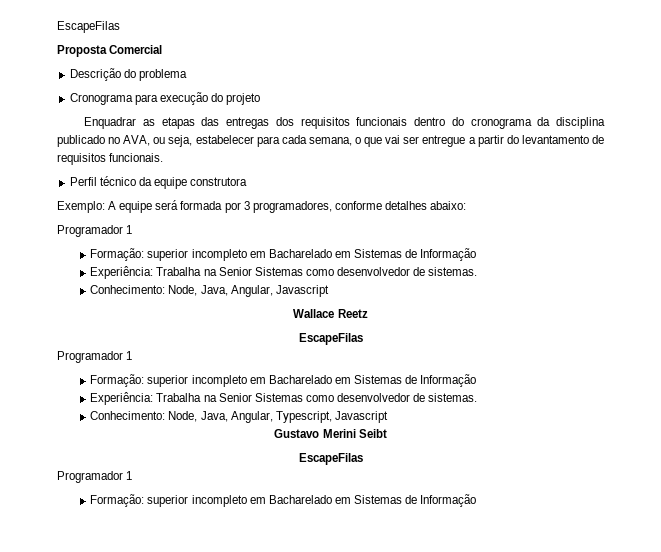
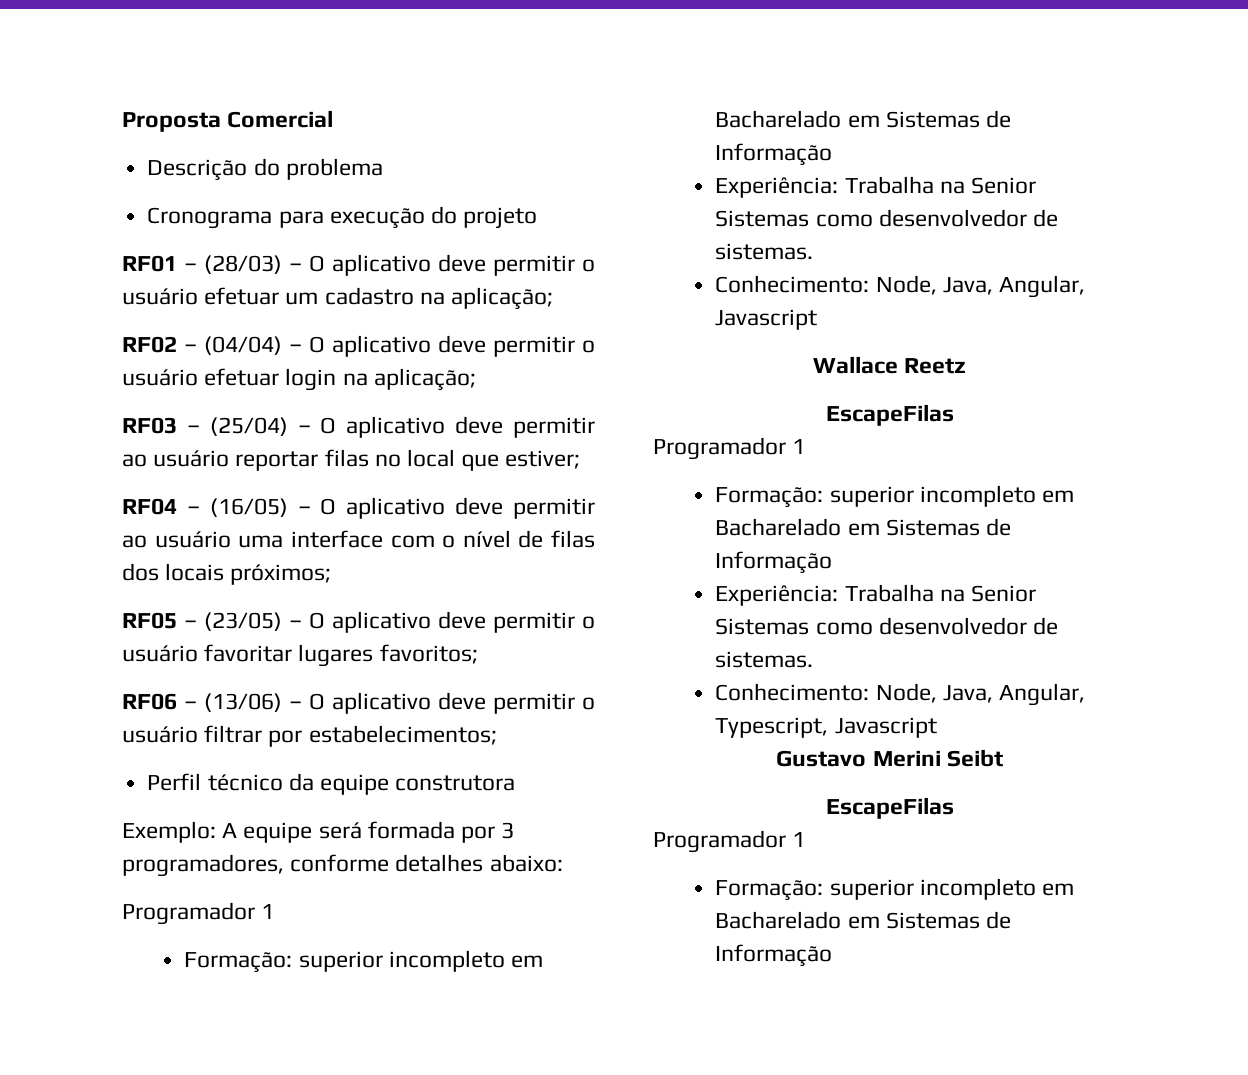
[57,21,120,33] EscapeFilas // -> (122, 122) none
[84,117,605,129] [57,135,604,147] [57,153,164,165] Enquadrar as etapas das entregas dos requisitos funcionais dentro do cronograma da disciplina publicado no AVA, ou seja, estabelecer para cada semana, o que vai ser entregue a partir do levantamento de requisitos funcionais. -> [122,254,595,276] [122,287,554,310] [122,335,595,357] [122,368,476,391] [122,416,595,438] [122,449,581,471] [122,497,595,519] [122,530,595,548] [122,563,332,585] [122,611,595,633] [122,644,478,667] [122,692,595,714] [122,725,497,747] RF01 – (28/03) – O aplicativo deve permitir o usuário efetuar um cadastro na aplicação; // RF02 – (04/04) – O aplicativo deve permitir o usuário efetuar login na aplicação; // RF03 – (25/04) – O aplicativo deve permitir ao usuário reportar filas no local que estiver; // RF04 – (16/05) – O aplicativo deve permitir ao usuário uma interface com o nível de filas dos locais próximos; // RF05 – (23/05) – O aplicativo deve permitir o usuário favoritar lugares favoritos; // RF06 – (13/06) – O aplicativo deve permitir o usuário filtrar por estabelecimentos;

